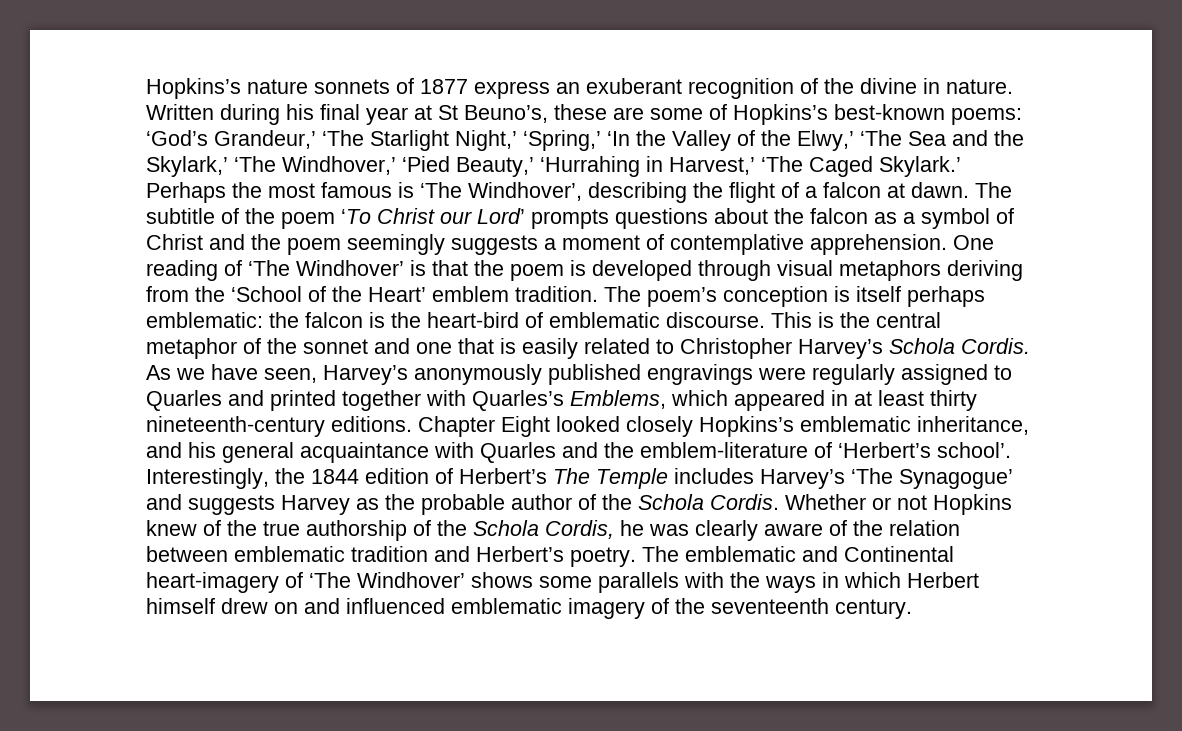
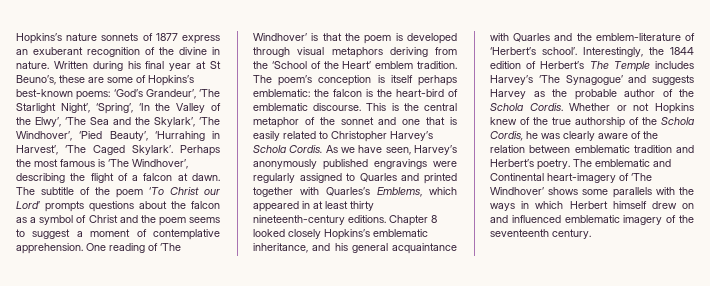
[214,130,316,149] Grandeur,’ -> [145,89,196,99] Grandeur’,
[455,130,601,151] Night,’ ‘Spring,’ -> [60,103,133,114] Night’, ‘Spring’,
[797,130,854,151] Elwy,’ -> [35,117,61,127] Elwy’,
[146,156,534,177] Skylark,’ ‘The Windhover,’ ‘Pied Beauty,’ -> [154,117,220,127] [16,131,148,141] Skylark’, ‘The Windhover’, ‘Pied Beauty’,
[669,157,755,175] Harvest,’ -> [16,145,58,155] Harvest’,
[879,156,961,177] Skylark.’ -> [132,145,173,155] Skylark’.
[347,234,538,255] seemingly suggests -> [189,217,220,223] [16,229,71,239] seems to suggest
[501,416,550,437] Eight -> [431,215,437,223] 8

